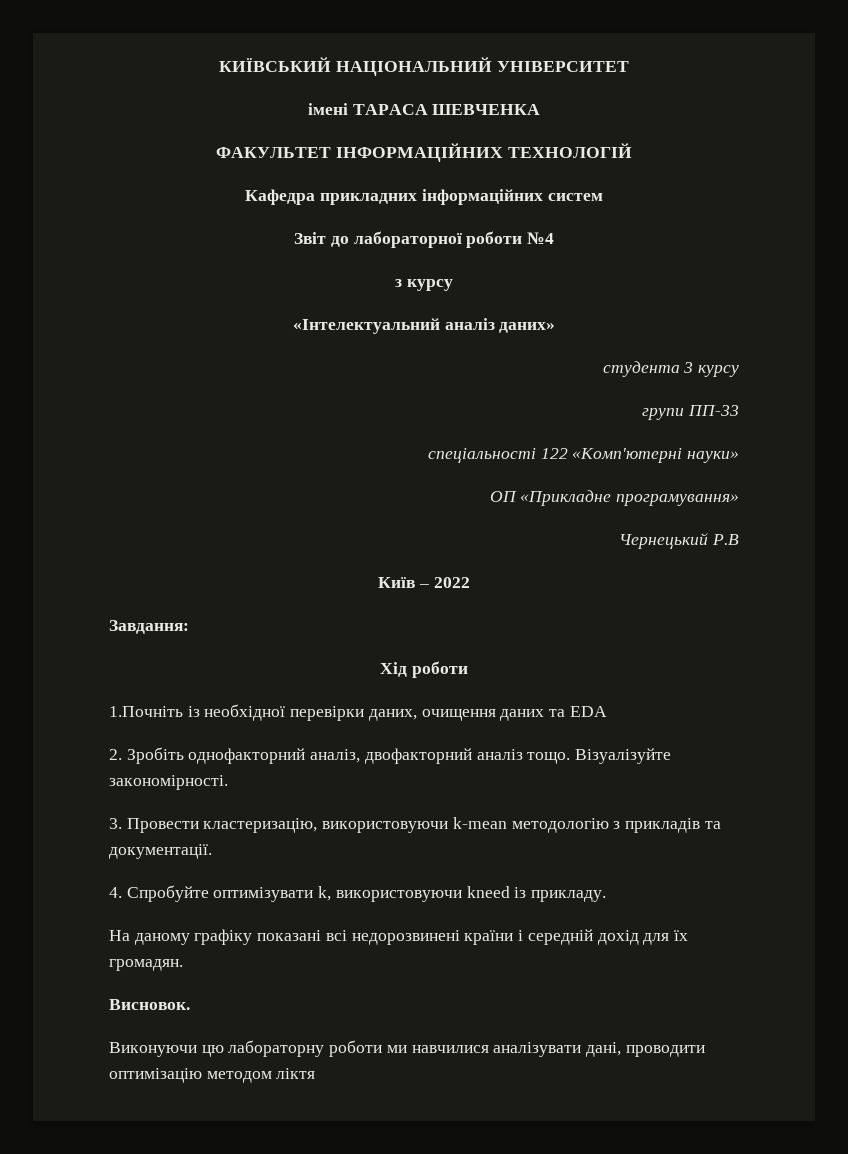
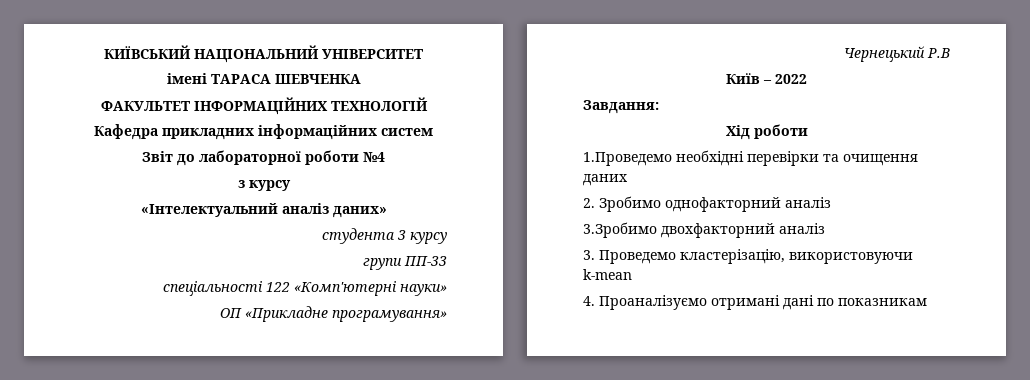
[109,704,417,721] 1.Почніть із необхідної перевірки даних, -> [583,150,839,166] 1.Проведемо необхідні перевірки та
[549,706,607,717] та EDA -> (628, 180) none
[126,747,672,764] [109,775,228,790] Зробіть однофакторний аналіз, двофакторний аналіз тощо. Візуалізуйте закономірності. -> [599,196,831,212] [583,222,825,238] Зробимо однофакторний аналіз // 3.Зробимо двохфакторний аналіз
[126,818,318,833] Провести кластеризацію, -> [599,249,785,264] Проведемо кластерізацію,
[511,818,721,833] [109,844,212,859] [109,885,607,902] [109,929,688,945] [109,959,183,971] [109,999,190,1010] [109,1040,705,1057] [109,1068,316,1083] методологію з прикладів та документації. // 4. Спробуйте оптимізувати k, використовуючи kneed із прикладу. // На даному графіку показані всі недорозвинені країни і середній дохід для їх громадян. // Висновок. // Виконуючи цю лабораторну роботи ми навчилися аналізувати дані, проводити оптимізацію методом ліктя -> [583,295,927,310] // 4. Проаналізуємо отримані дані по показникам

